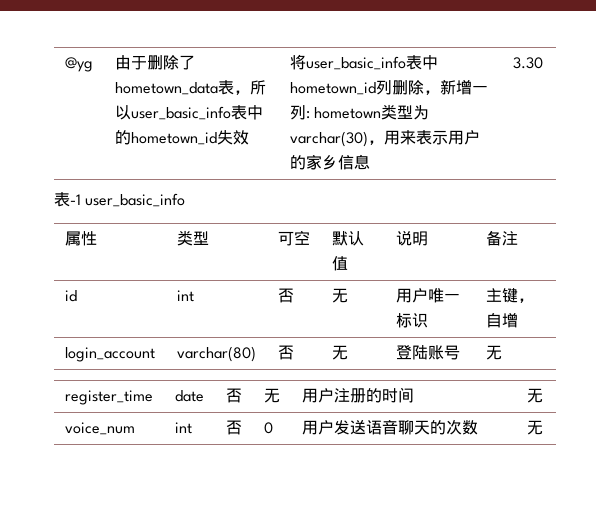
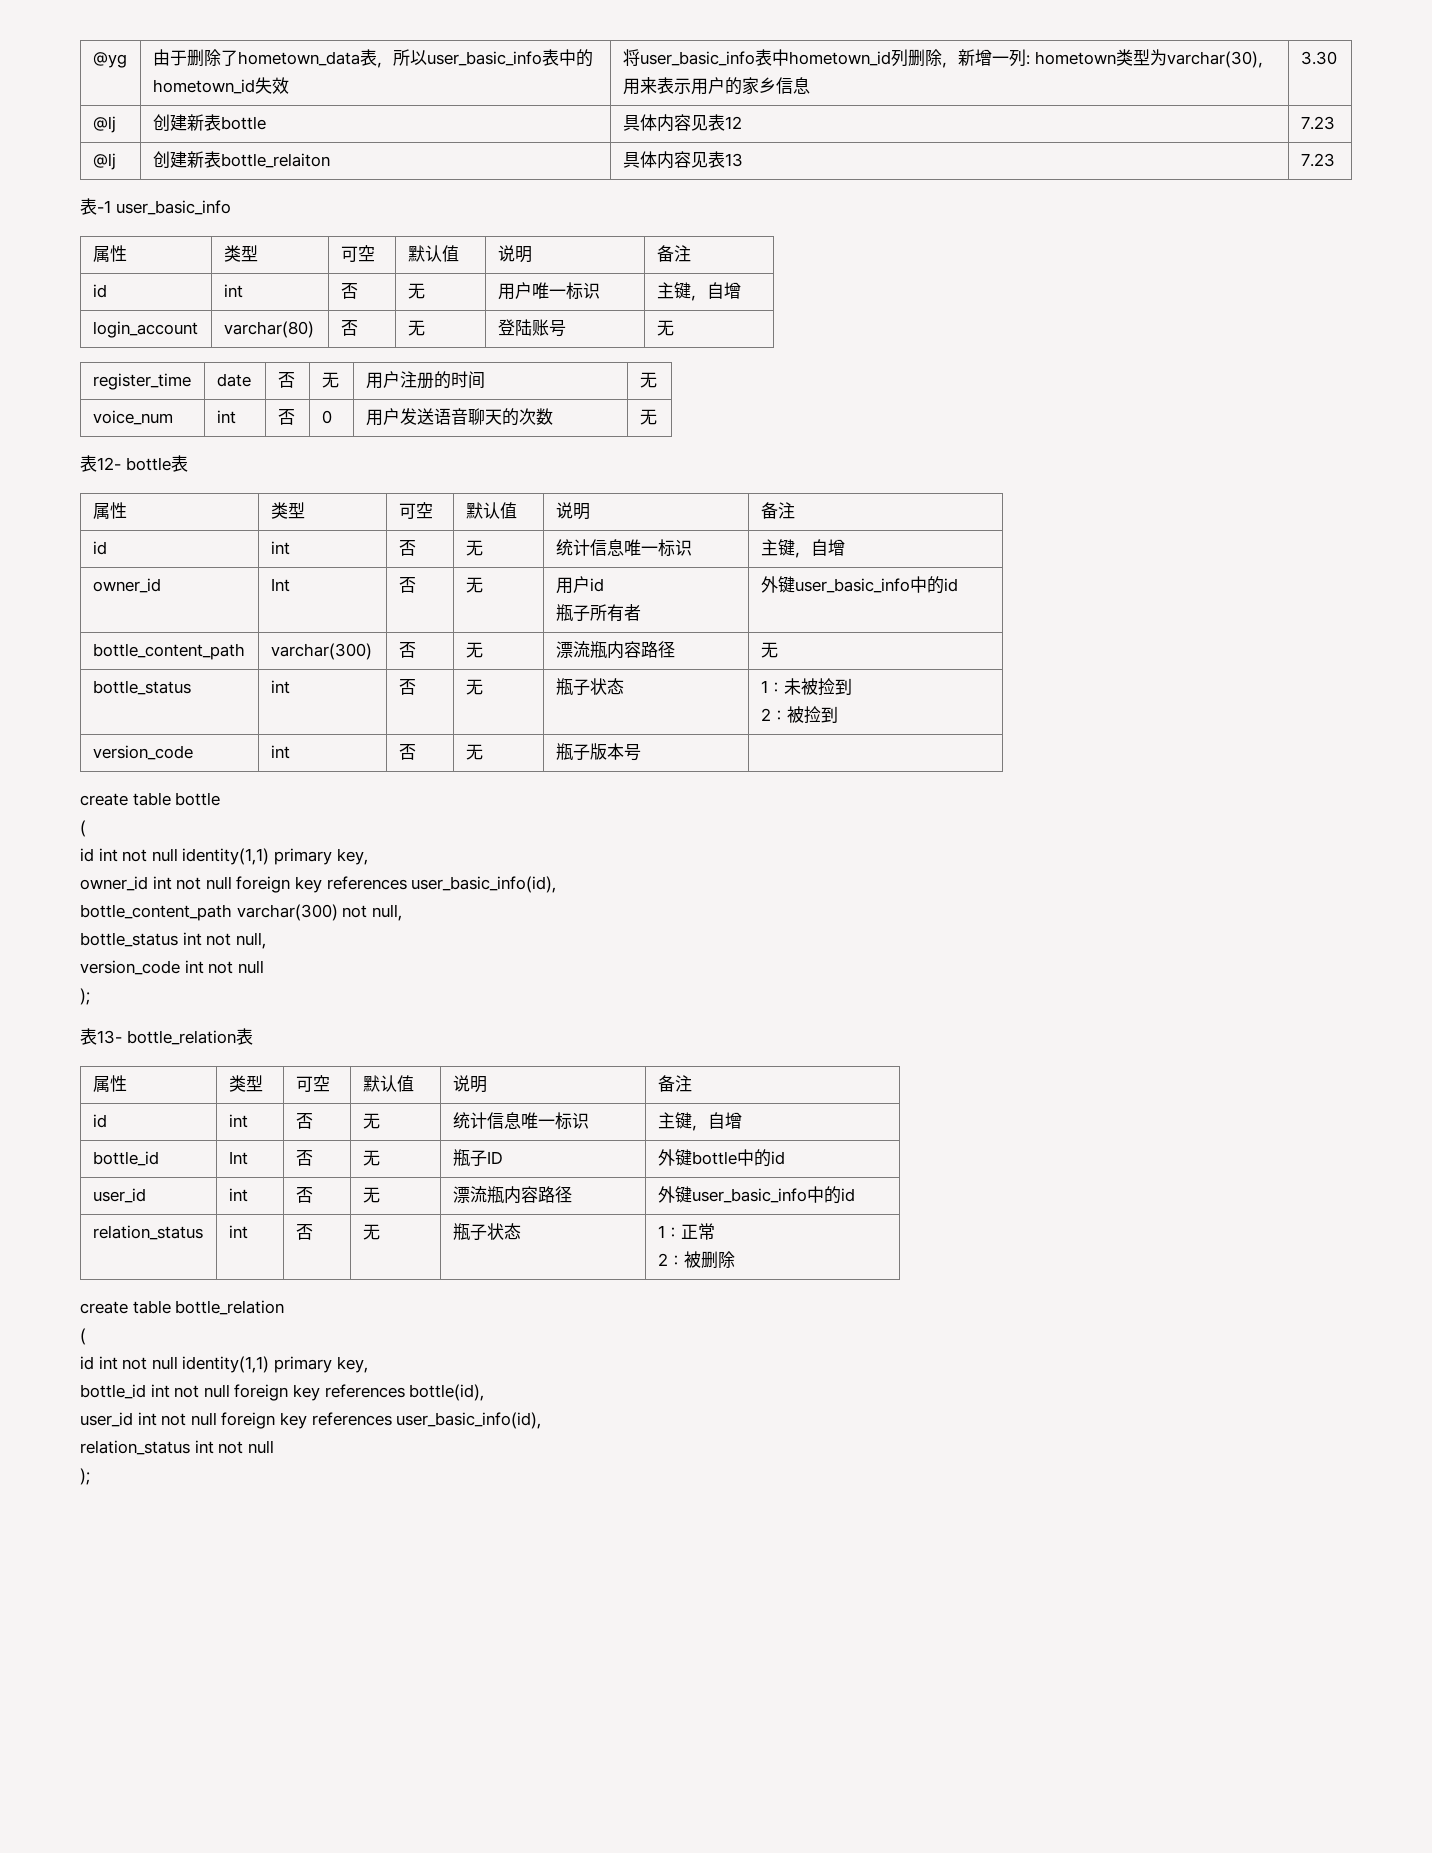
(543, 63) none -> [92,116,116,133] [152,114,266,132] [622,114,742,132] [1300,116,1335,130] [92,153,116,170] [152,151,330,169] [622,151,743,169] [1300,153,1335,167] // @lj | 创建新表bottle | 具体内容见表12 | 7.23 // @lj | 创建新表bottle_relaiton | 具体内容见表13 | 7.23
(543, 427) none -> [80,455,188,472] [92,502,127,519] [270,502,305,519] [398,502,433,519] [465,502,517,519] [555,502,590,520] [760,502,795,519] [92,541,107,555] [270,541,290,555] [398,540,416,556] [465,540,483,556] [555,539,692,557] [760,539,845,558] [92,578,161,593] [270,578,290,592] [398,577,416,593] [465,577,483,593] [555,576,604,594] [555,604,641,622] [760,576,958,594] [92,643,245,660] [270,643,372,660] [398,642,416,658] [465,642,483,658] [555,641,675,659] [760,642,778,658] [92,680,191,695] [270,680,290,694] [398,679,416,695] [465,679,483,695] [555,678,624,696] [760,678,852,696] [760,706,838,724] [92,745,193,760] [270,745,290,759] [398,744,416,760] [465,744,483,760] [555,743,641,761] [80,792,221,806] [80,820,86,837] [80,848,368,865] [80,876,557,893] [80,904,402,921] [80,932,266,949] [80,960,264,975] [80,988,90,1005] [80,1028,253,1045] [92,1075,127,1092] [228,1075,263,1092] [295,1075,330,1092] [362,1075,414,1092] [452,1075,487,1093] [657,1075,692,1092] [92,1114,107,1128] [228,1114,248,1128] [295,1113,313,1129] [362,1113,380,1129] [452,1112,589,1130] [657,1112,742,1131] [92,1151,159,1166] [228,1151,248,1165] [295,1150,313,1166] [362,1150,380,1166] [452,1149,503,1167] [657,1149,785,1167] [92,1188,146,1203] [228,1188,248,1202] [295,1187,313,1203] [362,1187,380,1203] [452,1186,572,1204] [657,1186,855,1204] [92,1225,203,1240] [228,1225,248,1239] [295,1224,313,1240] [362,1224,380,1240] [452,1223,521,1241] [657,1223,715,1240] [657,1251,735,1269] [80,1300,285,1315] [80,1328,86,1345] [80,1356,368,1373] [80,1384,485,1401] [80,1412,542,1429] [80,1440,274,1455] [80,1468,90,1485] // 表12- bottle表 // 属性 | 类型 | 可空 | 默认值 | 说明 | 备注 // id | int | 否 | 无 | 统计信息唯一标识 | 主键，自增 // owner_id | Int | 否 | 无 | 用户id // 瓶子所有者 | 外键user_basic_info中的id // bottle_content_path | varchar(300) | 否 | 无 | 漂流瓶内容路径 | 无 // bottle_status | int | 否 | 无 | 瓶子状态 | 1：未被捡到 // 2：被捡到 // version_code | int | 否 | 无 | 瓶子版本号 | // create table bottle // ( // id int not null identity(1,1) primary key, // owner_id int not null foreign key references user_basic_info(id), // bottle_content_path varchar(300) not null, // bottle_status int not null, // version_code int not null // ); // 表13- bottle_relation表 // 属性 | 类型 | 可空 | 默认值 | 说明 | 备注 // id | int | 否 | 无 | 统计信息唯一标识 | 主键，自增 // bottle_id | Int | 否 | 无 | 瓶子ID | 外键bottle中的id // user_id | int | 否 | 无 | 漂流瓶内容路径 | 外键user_basic_info中的id // relation_status | int | 否 | 无 | 瓶子状态 | 1：正常 // 2：被删除 // create table bottle_relation // ( // id int not null identity(1,1) primary key, // bottle_id int not null foreign key references bottle(id), // user_id int not null foreign key references user_basic_info(id), // relation_status int not null // );

